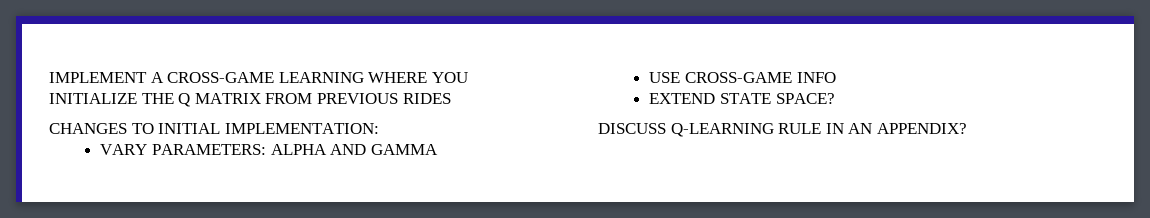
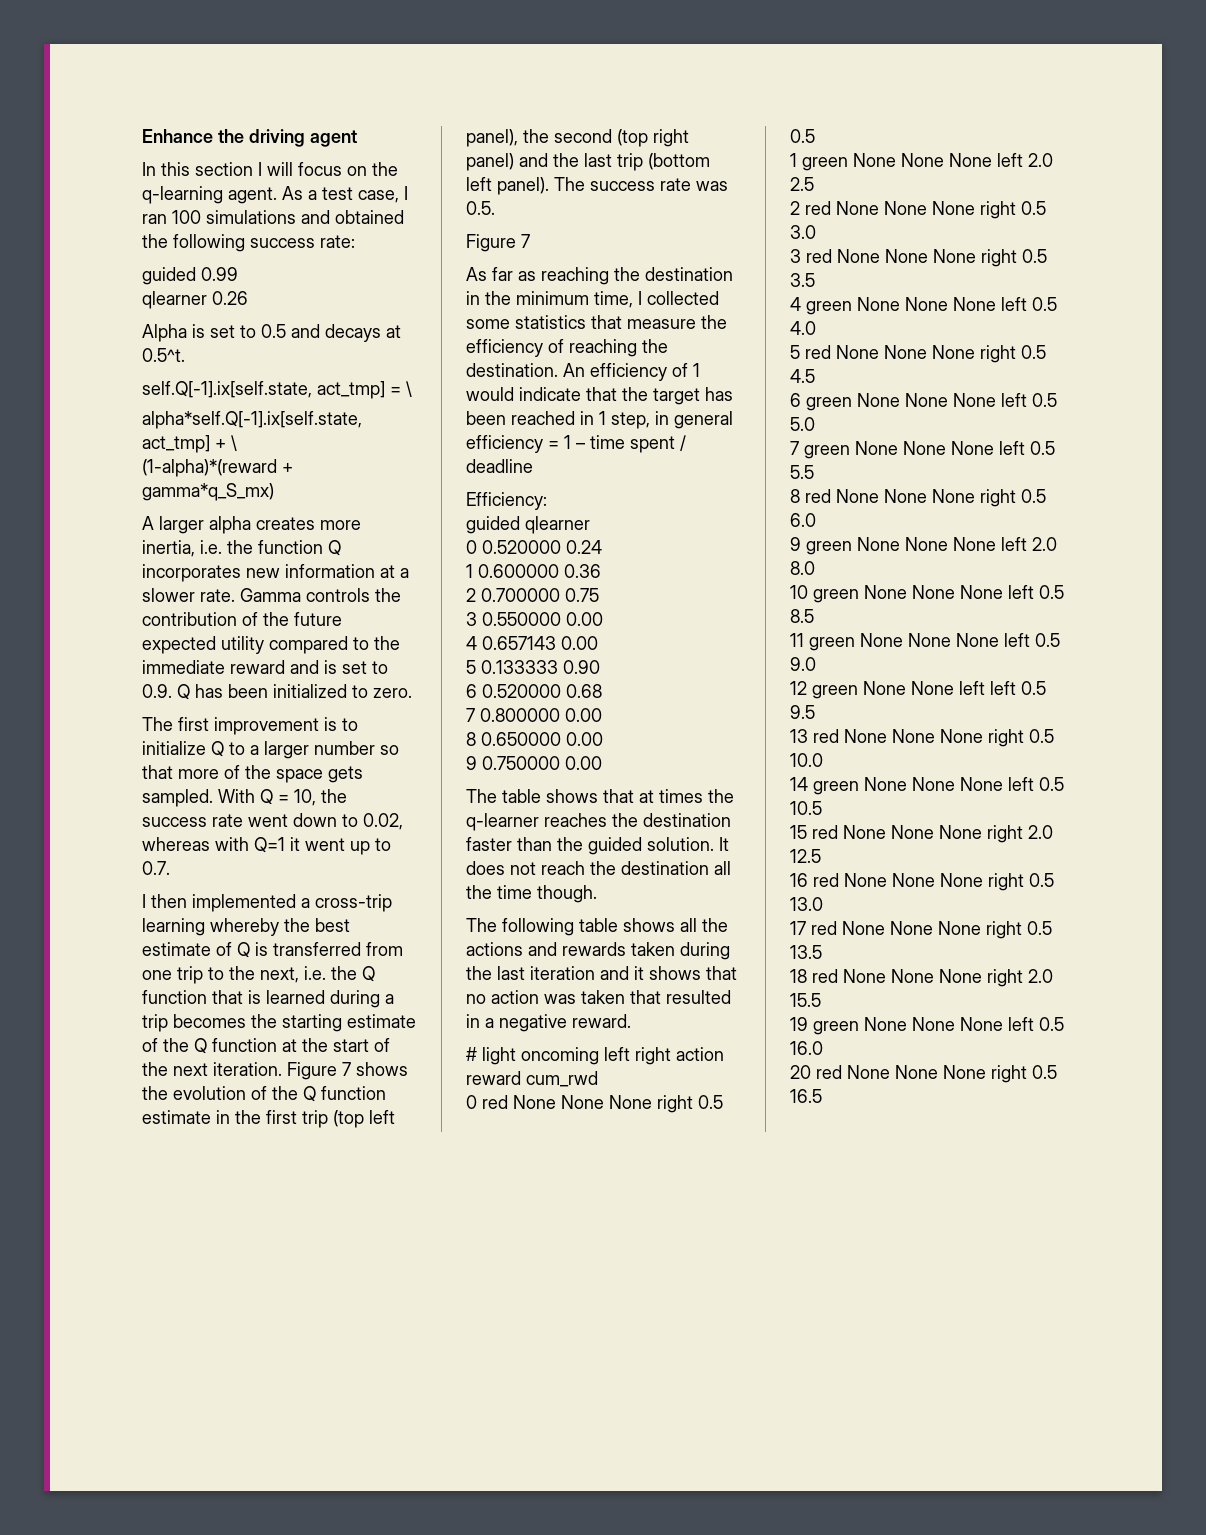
[49,72,468,83] [49,93,451,107] [49,123,379,134] [100,144,438,155] [649,72,836,83] [649,93,835,104] [598,123,967,137] IMPLEMENT A CROSS-GAME LEARNING WHERE YOU INITIALIZE THE Q MATRIX FROM PREVIOUS RIDES // CHANGES TO INITIAL IMPLEMENTATION: // VARY PARAMETERS: ALPHA AND GAMMA // USE CROSS-GAME INFO // EXTEND STATE SPACE? // DISCUSS Q-LEARNING RULE IN AN APPENDIX? -> [142,129,357,147] [142,162,398,176] [142,186,408,204] [142,210,404,224] [142,234,355,252] [142,267,238,285] [142,291,248,309] [142,324,401,342] [142,348,185,362] [142,381,412,399] [142,411,362,429] [142,435,237,453] [142,459,293,477] [142,483,274,501] [142,516,361,534] [142,540,341,557] [142,564,409,582] [142,588,401,602] [142,612,342,626] [142,636,400,654] [142,660,388,674] [142,684,412,700] [142,717,358,735] [142,741,399,759] [142,765,363,783] [142,789,347,807] [142,813,403,830] [142,837,391,855] [142,861,170,875] [142,894,392,912] [142,918,350,936] [142,942,403,958] [142,966,375,984] [142,990,394,1008] [142,1014,416,1032] [142,1038,390,1054] [142,1062,408,1080] [142,1086,386,1102] [142,1110,395,1128] [466,129,689,147] [466,153,710,171] [466,177,728,195] [466,201,495,215] [466,234,530,252] [466,267,733,285] [466,291,719,308] [466,315,727,329] [466,339,668,357] [466,363,700,381] [466,387,733,405] [466,411,733,429] [466,435,686,453] [466,459,533,473] [466,492,547,510] [466,516,590,534] [466,540,602,554] [466,564,601,578] [466,588,599,602] [466,612,603,626] [466,636,598,650] [466,660,600,674] [466,684,602,698] [466,708,602,722] [466,732,603,746] [466,756,602,770] [466,789,734,803] [466,813,731,831] [466,837,729,855] [466,861,731,875] [466,885,597,903] [466,918,728,936] [466,942,730,960] [466,966,737,980] [466,990,731,1004] [466,1014,631,1032] [466,1047,724,1065] [466,1071,598,1087] [466,1095,723,1113] [790,129,815,143] [790,153,1053,171] [790,177,814,191] [790,201,1046,219] [790,225,816,239] [790,249,1047,267] [790,273,815,287] [790,297,1057,315] [790,321,816,335] [790,345,1046,363] [790,369,815,383] [790,393,1057,411] [790,417,815,431] [790,441,1055,459] [790,465,814,479] [790,489,1046,507] [790,513,816,527] [790,537,1057,555] [790,561,815,575] [790,585,1064,603] [790,609,814,623] [790,633,1060,651] [790,657,816,671] [790,681,1046,699] [790,705,815,719] [790,729,1054,747] [790,753,823,767] [790,777,1064,795] [790,801,822,815] [790,825,1053,843] [790,849,821,863] [790,873,1054,891] [790,897,823,911] [790,921,1052,939] [790,945,822,959] [790,969,1053,987] [790,993,821,1007] [790,1017,1064,1035] [790,1041,823,1055] [790,1065,1057,1083] [790,1089,822,1103] Enhance the driving agent // In this section I will focus on the q-learning agent. As a test case, I ran 100 simulations and obtained the following success rate: // guided 0.99 // qlearner 0.26 // Alpha is set to 0.5 and decays at 0.5^t. // self.Q[-1].ix[self.state, act_tmp] = \ // alpha*self.Q[-1].ix[self.state, act_tmp] + \ // (1-alpha)*(reward + gamma*q_S_mx) // A larger alpha creates more inertia, i.e. the function Q incorporates new information at a slower rate. Gamma controls the contribution of the future expected utility compared to the immediate reward and is set to 0.9. Q has been initialized to zero. // The first improvement is to initialize Q to a larger number so that more of the space gets sampled. With Q = 10, the success rate went down to 0.02, whereas with Q=1 it went up to 0.7. // I then implemented a cross-trip learning whereby the best estimate of Q is transferred from one trip to the next, i.e. the Q function that is learned during a trip becomes the starting estimate of the Q function at the start of the next iteration. Figure 7 shows the evolution of the Q function estimate in the first trip (top left panel), the second (top right panel) and the last trip (bottom left panel). The success rate was 0.5. // Figure 7 // As far as reaching the destination in the minimum time, I collected some statistics that measure the efficiency of reaching the destination. An efficiency of 1 would indicate that the target has been reached in 1 step, in general efficiency = 1 – time spent / deadline // Efficiency: // guided qlearner // 0 0.520000 0.24 // 1 0.600000 0.36 // 2 0.700000 0.75 // 3 0.550000 0.00 // 4 0.657143 0.00 // 5 0.133333 0.90 // 6 0.520000 0.68 // 7 0.800000 0.00 // 8 0.650000 0.00 // 9 0.750000 0.00 // The table shows that at times the q-learner reaches the destination faster than the guided solution. It does not reach the destination all the time though. // The following table shows all the actions and rewards taken during the last iteration and it shows that no action was taken that resulted in a negative reward. // # light oncoming left right action reward cum_rwd // 0 red None None None right 0.5 0.5 // 1 green None None None left 2.0 2.5 // 2 red None None None right 0.5 3.0 // 3 red None None None right 0.5 3.5 // 4 green None None None left 0.5 4.0 // 5 red None None None right 0.5 4.5 // 6 green None None None left 0.5 5.0 // 7 green None None None left 0.5 5.5 // 8 red None None None right 0.5 6.0 // 9 green None None None left 2.0 8.0 // 10 green None None None left 0.5 8.5 // 11 green None None None left 0.5 9.0 // 12 green None None left left 0.5 9.5 // 13 red None None None right 0.5 10.0 // 14 green None None None left 0.5 10.5 // 15 red None None None right 2.0 12.5 // 16 red None None None right 0.5 13.0 // 17 red None None None right 0.5 13.5 // 18 red None None None right 2.0 15.5 // 19 green None None None left 0.5 16.0 // 20 red None None None right 0.5 16.5

